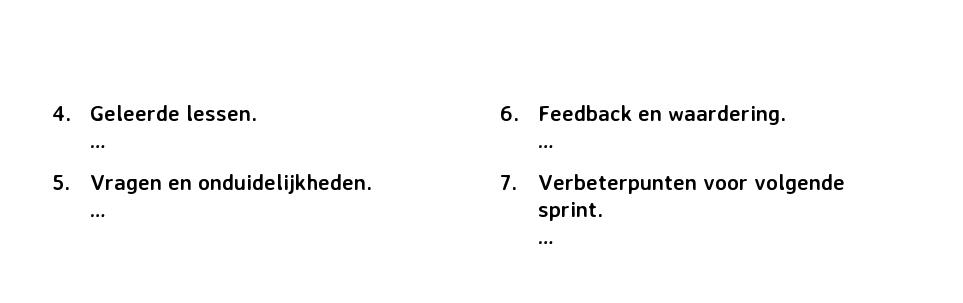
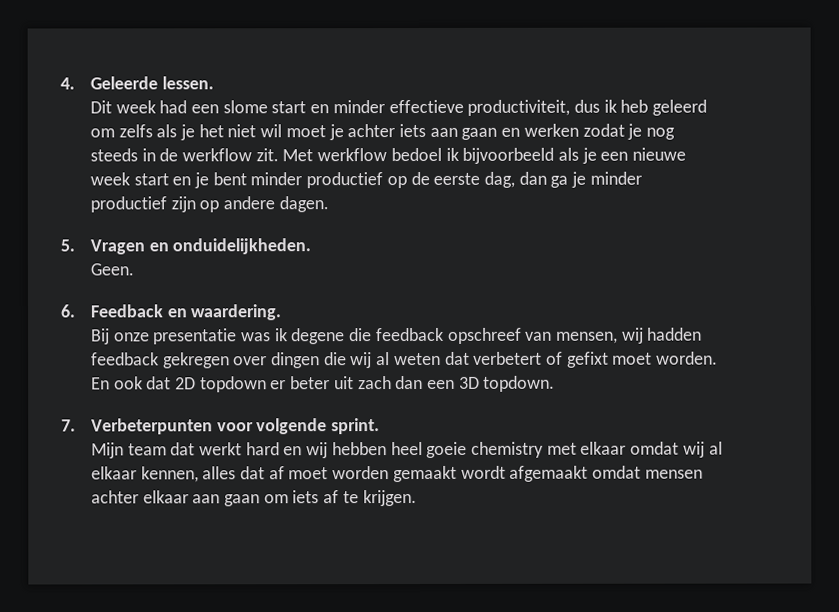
[90,145,107,148] … -> [89,99,708,116] [89,123,676,141] [89,147,687,164] [89,171,642,189] [89,196,329,213] Dit week had een slome start en minder effectieve productiviteit, dus ik heb geleerd om zelfs als je het niet wil moet je achter iets aan gaan en werken zodat je nog steeds in de werkflow zit. Met werkflow bedoel ik bijvoorbeeld als je een nieuwe week start en je bent minder productief op de eerste dag, dan ga je minder productief zijn op andere dagen.
[90,214,107,217] … -> [89,263,134,276] Geen.
[538,145,555,148] … -> [90,327,703,345] [90,351,719,369] [90,375,556,393] Bij onze presentatie was ik degene die feedback opschreef van mensen, wij hadden feedback gekregen over dingen die wij al weten dat verbetert of gefixt moet worden. En ook dat 2D topdown er beter uit zach dan een 3D topdown.
[538,241,555,244] … -> [90,441,723,459] [90,465,703,483] [90,490,417,507] Mijn team dat werkt hard en wij hebben heel goeie chemistry met elkaar omdat wij al elkaar kennen, alles dat af moet worden gemaakt wordt afgemaakt omdat mensen achter elkaar aan gaan om iets af te krijgen.

